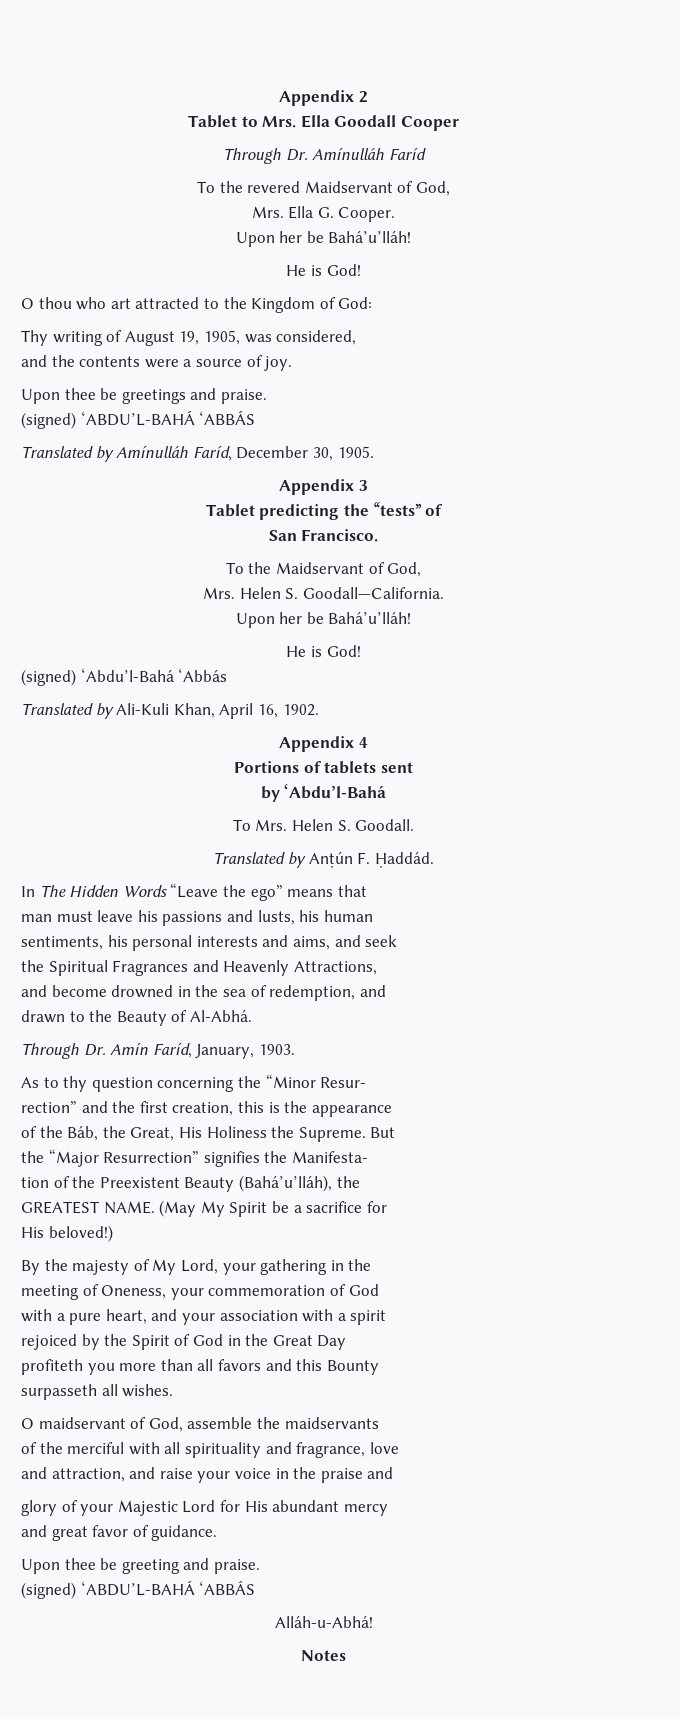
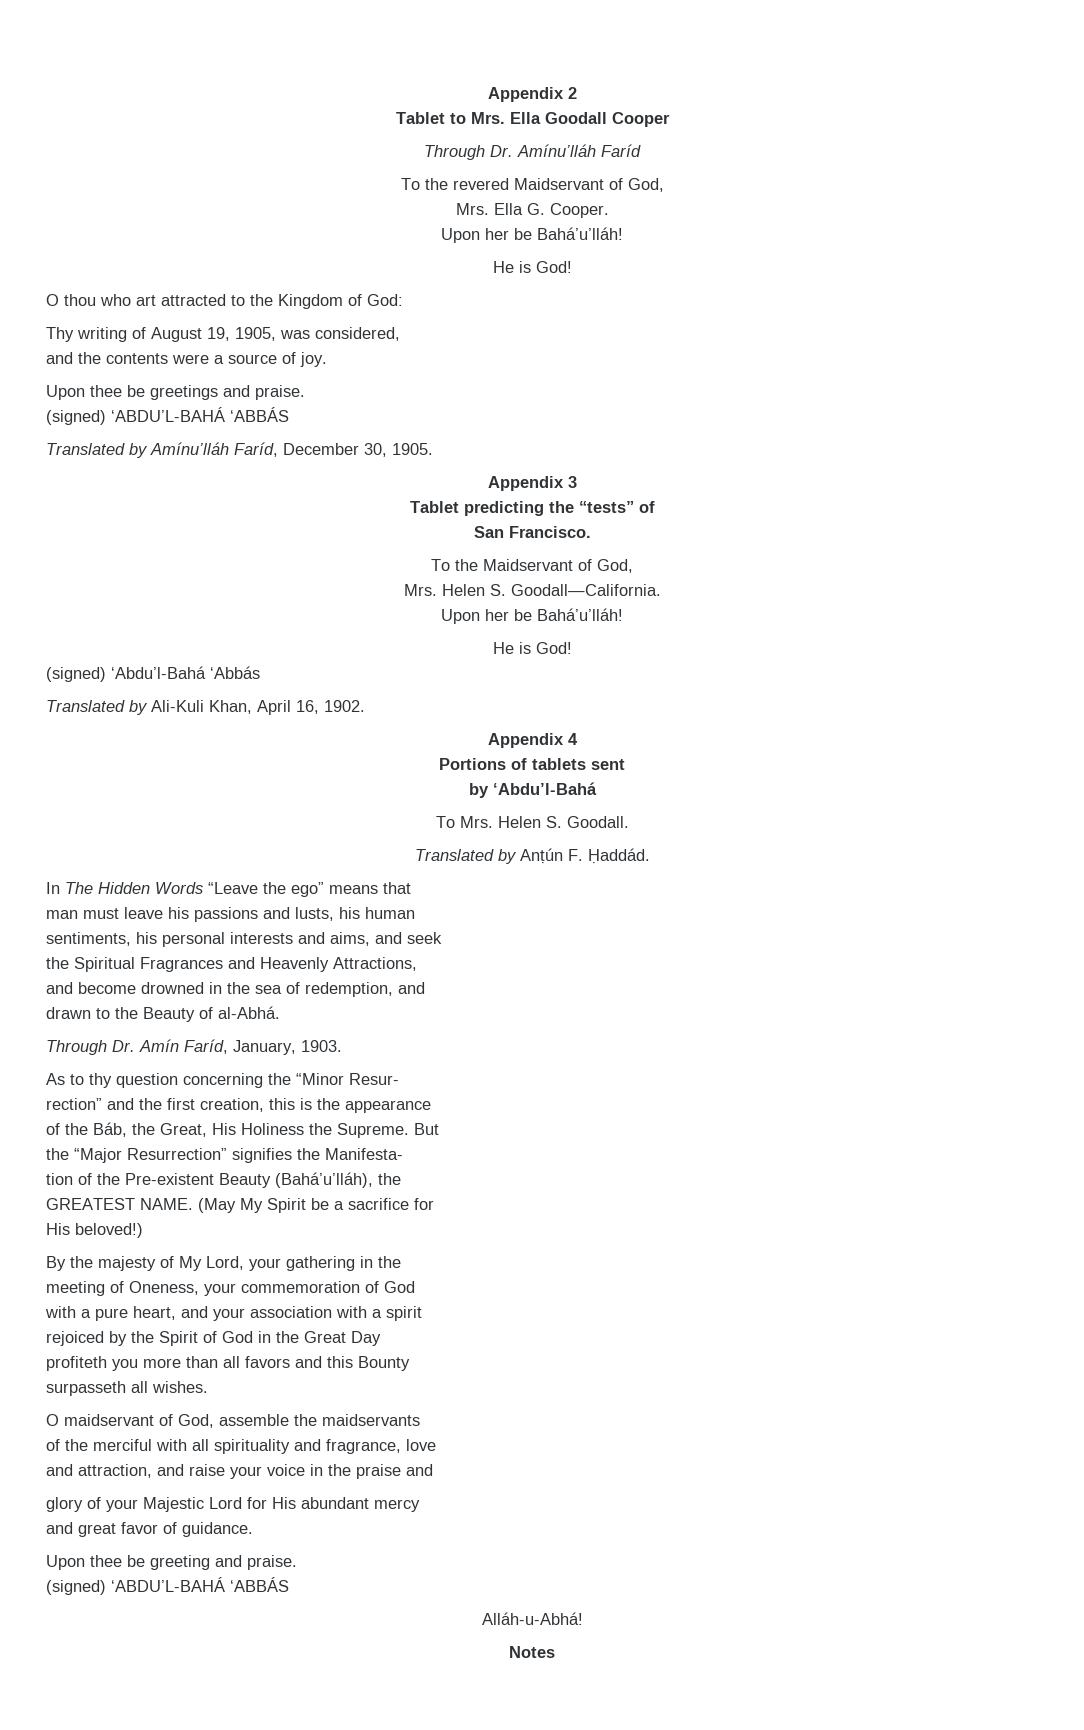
[312,147,385,160] Amínulláh -> [517,144,596,157] Amínu’lláh
[116,445,189,458] Amínulláh -> [150,442,229,455] Amínu’lláh
[189,1010,252,1022] Al-Abhá. -> [218,1006,280,1019] al-Abhá.
[99,1177,180,1188] Preexistent -> [125,1173,214,1185] Pre-existent

